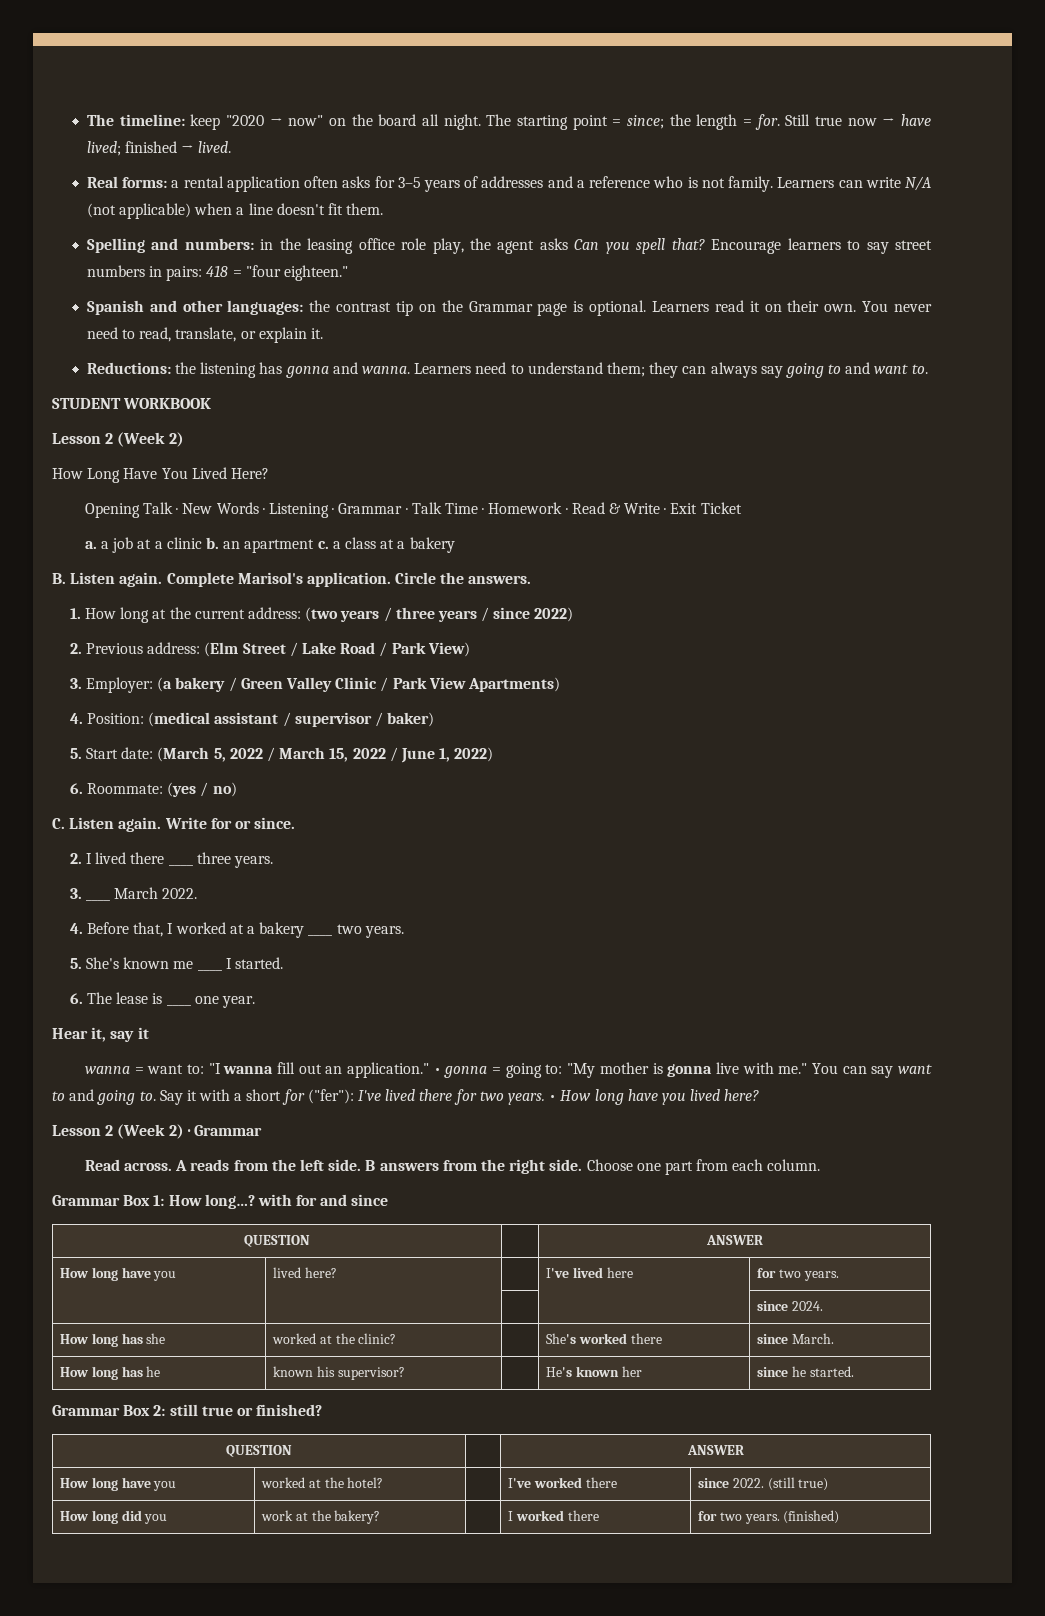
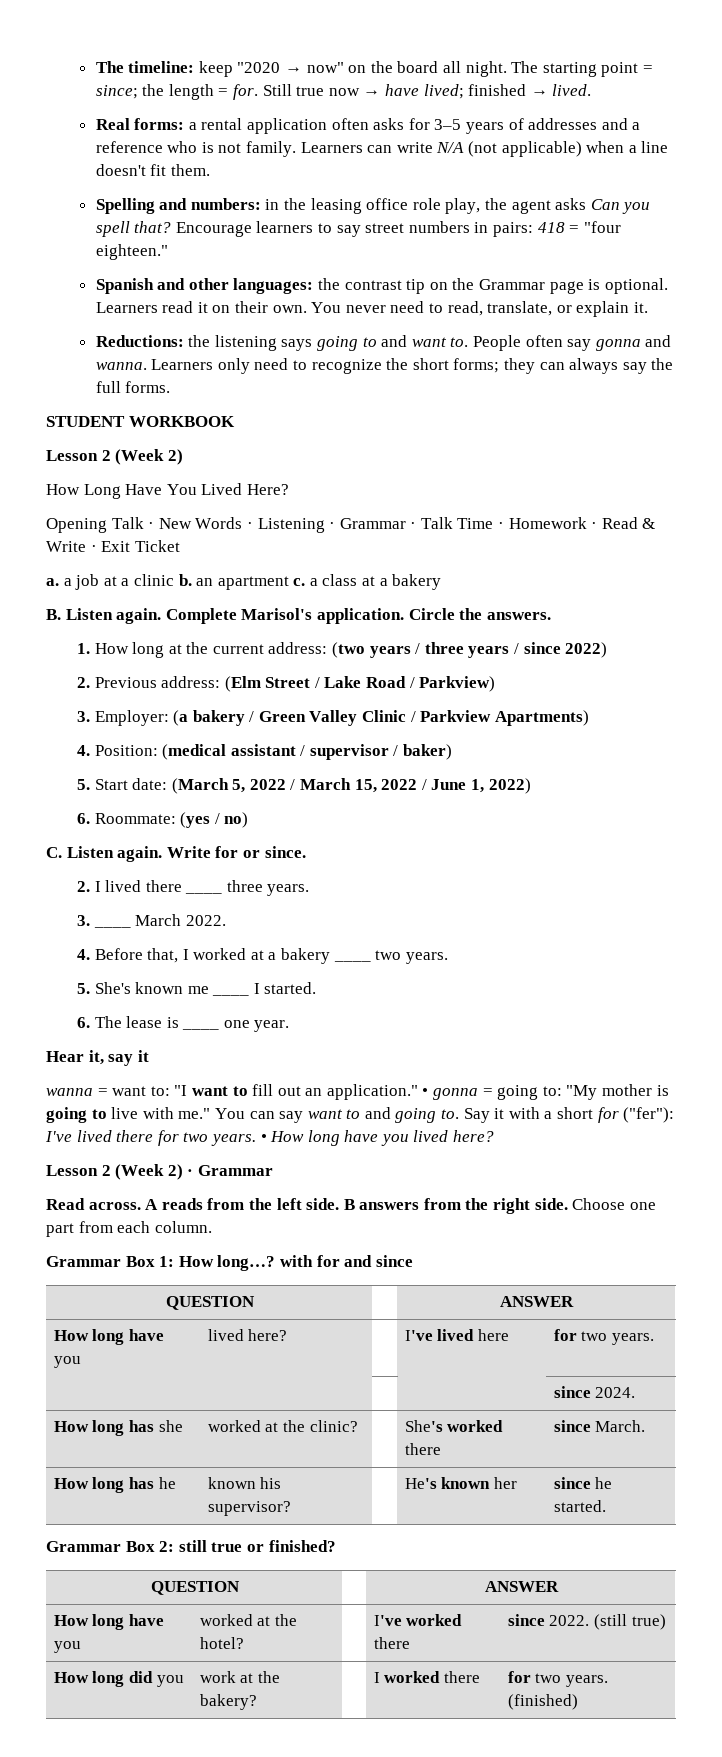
[259,362,783,378] has gonna and wanna. Learners need to understand them; they can always say -> [281,339,313,351] says
(928, 369) none -> [472,335,672,351] [95,358,674,374] [95,381,171,393] People often say gonna and wanna. Learners only need to recognize the short forms; they can always say the full forms.
[391,642,470,657] Park View) -> [419,676,496,692] Parkview)
[392,677,466,689] Park View -> [420,710,492,722] Parkview
[223,1066,274,1074] wanna -> [191,1086,248,1096] want to
[667,1064,713,1077] gonna -> [46,1107,107,1123] going to

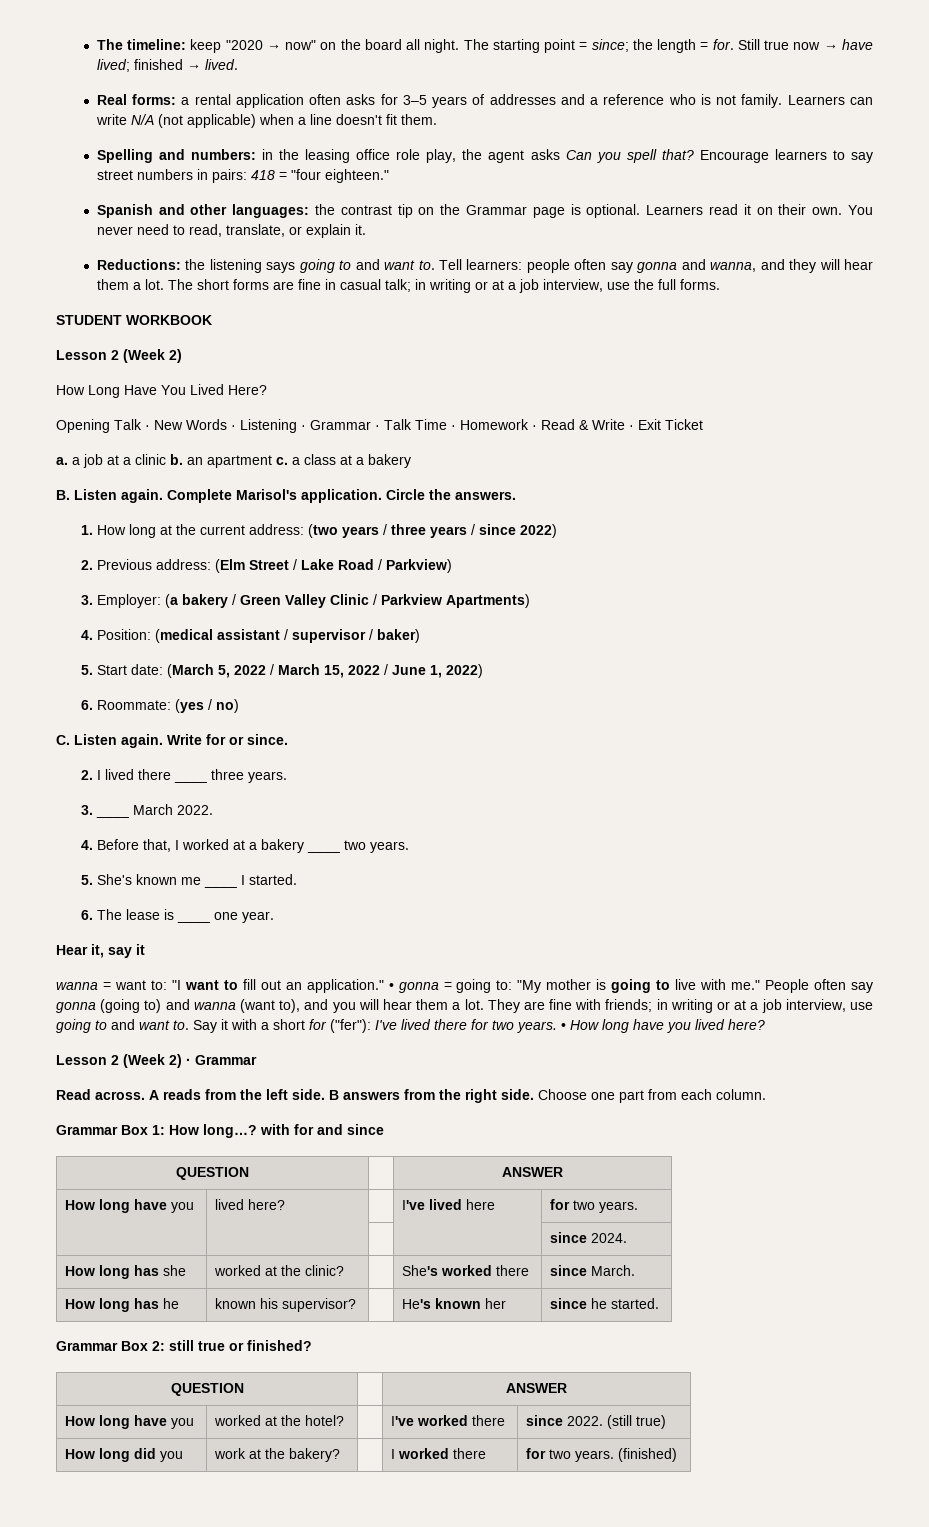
[472,335,521,351] People -> [438,259,570,273] Tell learners: people
[95,358,647,374] wanna. Learners only need to recognize the short forms; they can always say -> [710,259,873,273] [96,279,630,293] wanna, and they will hear them a lot. The short forms are fine in casual talk; in writing or at a job interview, use
[214,1107,437,1123] You can say want to and going -> [765,979,873,993] [56,999,874,1013] [56,1019,170,1033] People often say gonna (going to) and wanna (want to), and you will hear them a lot. They are fine with friends; in writing or at a job interview, use going to and want

